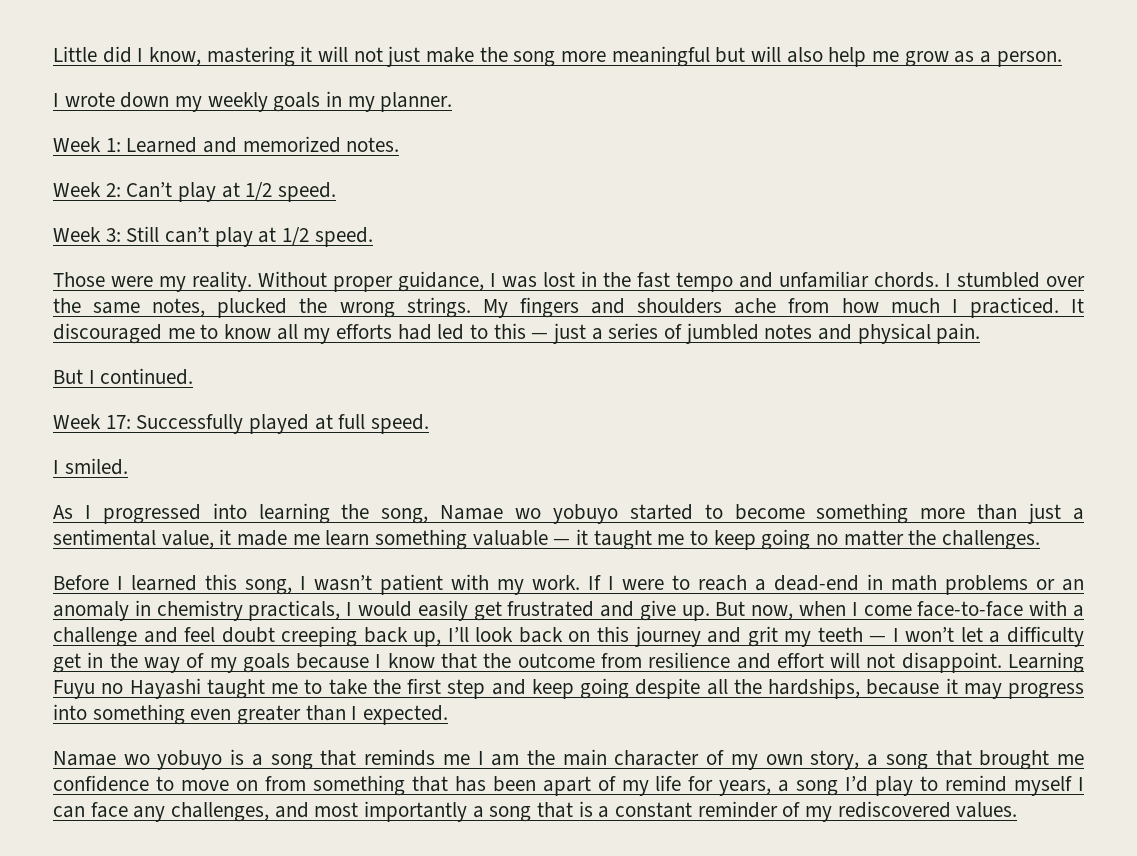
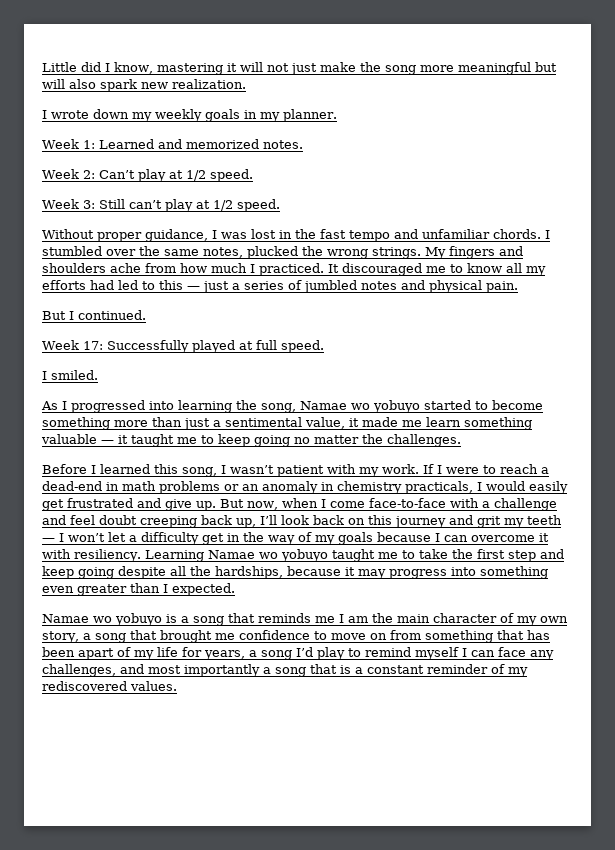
[828,47,1062,67] help me grow as a person. -> [100,79,246,92] spark new realization.
[53,271,252,292] Those were my reality. -> (280, 205) none
[387,652,1084,673] [53,678,201,699] know that the outcome from resilience and effort will not disappoint. Learning Fuyu no Hayashi -> [444,533,549,542] [42,549,328,562] can overcome it with resiliency. Learning Namae wo yobuyo

